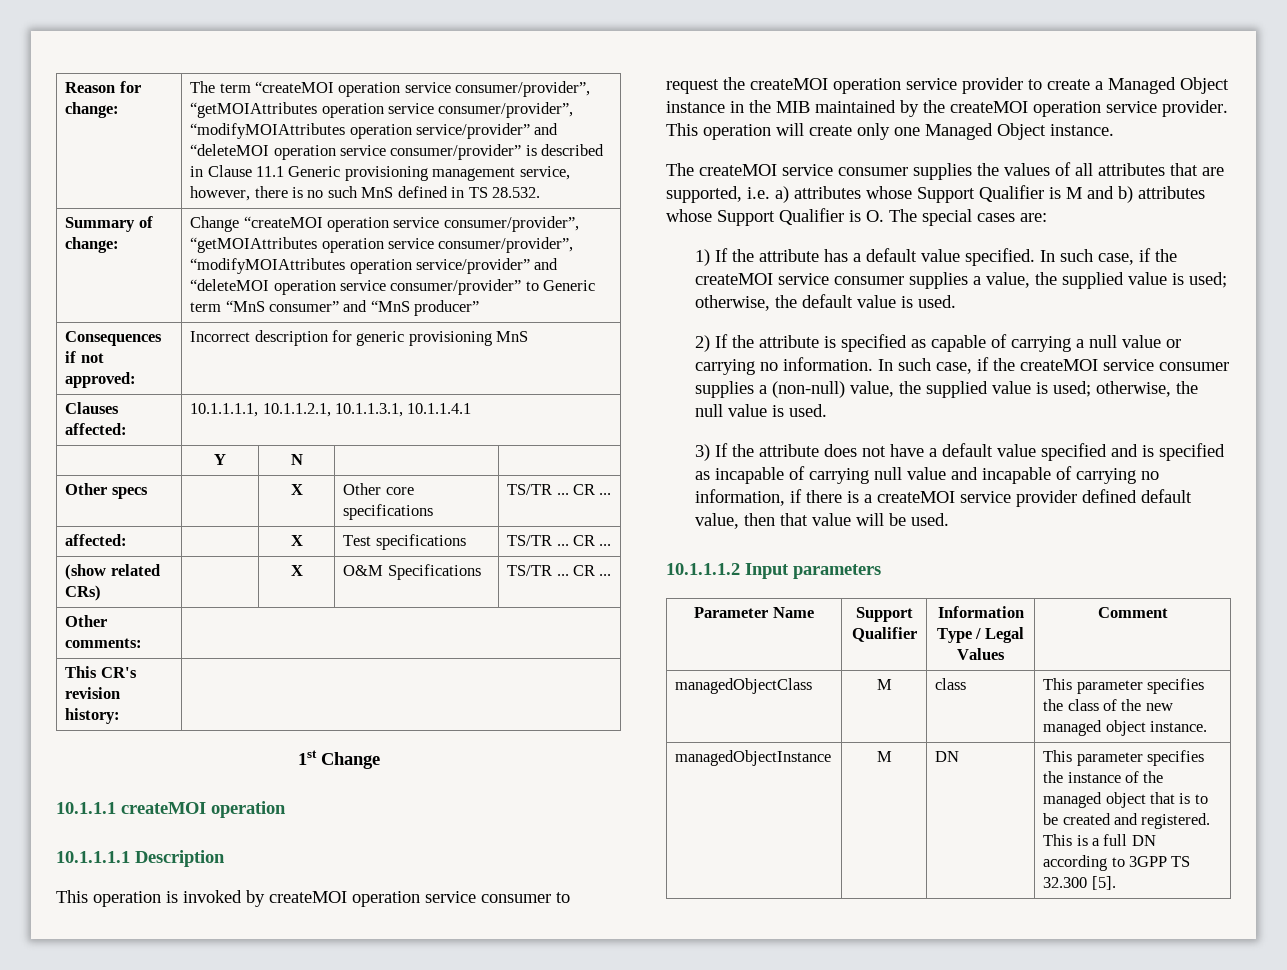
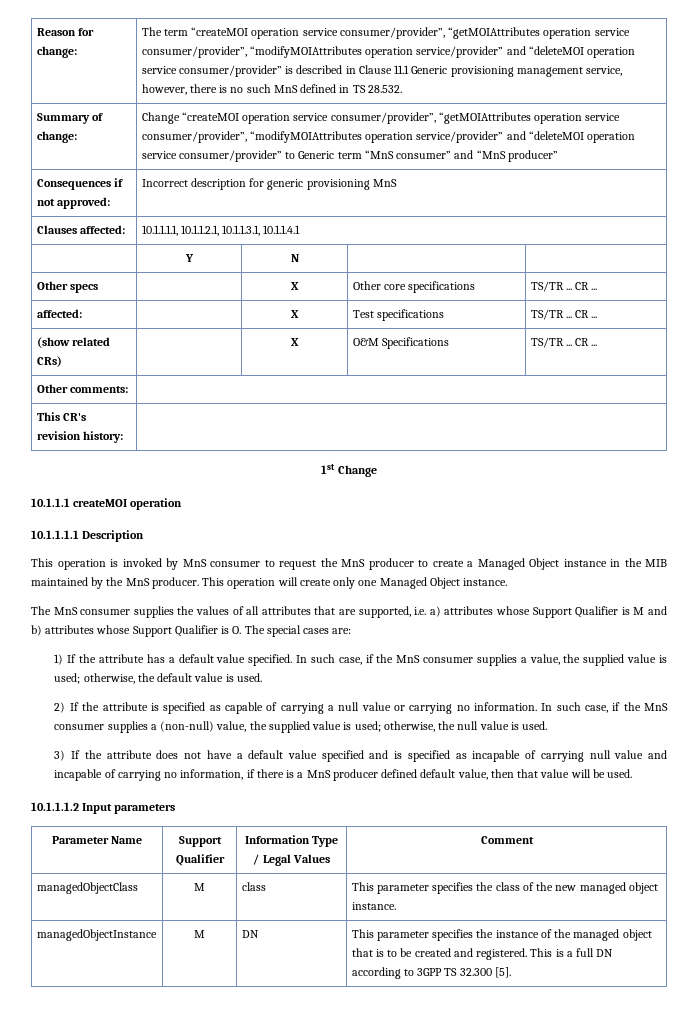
[269,891,476,907] createMOI operation service -> [182,559,207,567] MnS
[750,77,1023,94] createMOI operation service provider -> [341,558,414,570] MnS producer
[950,100,1228,117] createMOI operation service provider. -> [125,577,199,589] MnS producer.
[699,164,833,176] createMOI service -> [53,607,78,615] MnS
[695,273,830,285] createMOI service -> [396,655,421,663] MnS
[1020,359,1155,371] createMOI service -> [643,703,668,711] MnS
[877,490,1078,507] createMOI service provider -> [306,769,378,781] MnS producer

